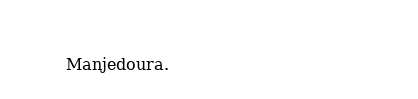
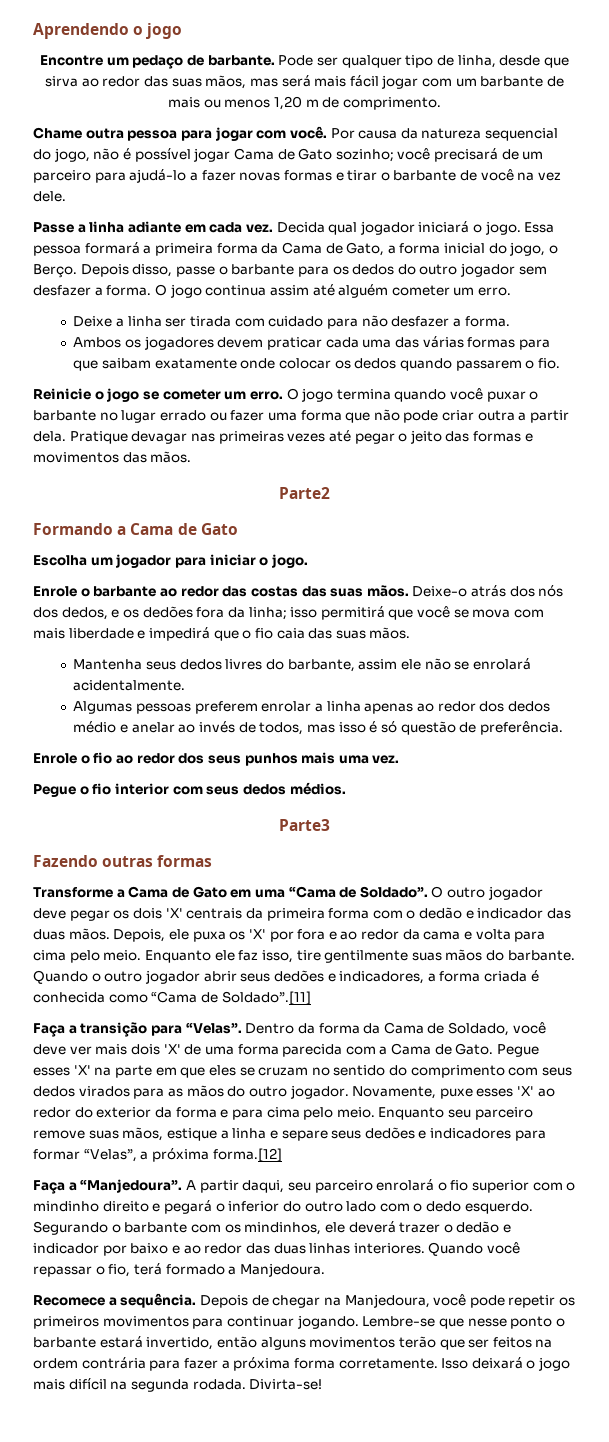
[66,57,169,73] Manjedoura. -> [33,23,183,39] [40,55,569,69] [44,75,565,89] [168,96,441,110] [33,126,559,141] [33,148,544,162] [33,169,562,183] [33,191,66,202] [33,221,555,235] [33,242,559,256] [33,263,547,278] [33,284,512,298] [73,315,510,329] [73,336,550,350] [73,358,560,371] [33,388,539,402] [33,409,570,423] [33,430,533,444] [33,451,192,463] [279,487,330,499] [33,523,238,535] [33,554,308,568] [33,585,564,597] [33,606,545,620] [33,627,411,641] [73,658,531,672] [73,680,186,691] [73,701,550,714] [73,721,563,735] [33,752,400,766] [33,782,346,797] [279,819,330,831] [33,855,213,867] [33,886,543,900] [33,907,572,921] [33,928,546,942] [33,949,575,963] [33,970,539,984] [33,991,311,1005] [33,1022,546,1037] [33,1043,540,1057] [33,1065,573,1078] [33,1085,555,1099] [33,1107,533,1120] [33,1127,546,1141] [33,1148,282,1162] [33,1179,576,1194] [33,1200,533,1214] [33,1221,512,1235] [33,1242,521,1256] [33,1263,325,1277] [33,1293,576,1308] [33,1315,565,1329] [33,1336,553,1350] [33,1357,571,1371] [33,1378,323,1392] Aprendendo o jogo // Encontre um pedaço de barbante. Pode ser qualquer tipo de linha, desde que sirva ao redor das suas mãos, mas será mais fácil jogar com um barbante de mais ou menos 1,20 m de comprimento. // Chame outra pessoa para jogar com você. Por causa da natureza sequencial do jogo, não é possível jogar Cama de Gato sozinho; você precisará de um parceiro para ajudá-lo a fazer novas formas e tirar o barbante de você na vez dele. // Passe a linha adiante em cada vez. Decida qual jogador iniciará o jogo. Essa pessoa formará a primeira forma da Cama de Gato, a forma inicial do jogo, o Berço. Depois disso, passe o barbante para os dedos do outro jogador sem desfazer a forma. O jogo continua assim até alguém cometer um erro. // Deixe a linha ser tirada com cuidado para não desfazer a forma. // Ambos os jogadores devem praticar cada uma das várias formas para que saibam exatamente onde colocar os dedos quando passarem o fio. // Reinicie o jogo se cometer um erro. O jogo termina quando você puxar o barbante no lugar errado ou fazer uma forma que não pode criar outra a partir dela. Pratique devagar nas primeiras vezes até pegar o jeito das formas e movimentos das mãos. // Parte2 // Formando a Cama de Gato // Escolha um jogador para iniciar o jogo. // Enrole o barbante ao redor das costas das suas mãos. Deixe-o atrás dos nós dos dedos, e os dedões fora da linha; isso permitirá que você se mova com mais liberdade e impedirá que o fio caia das suas mãos. // Mantenha seus dedos livres do barbante, assim ele não se enrolará acidentalmente. // Algumas pessoas preferem enrolar a linha apenas ao redor dos dedos médio e anelar ao invés de todos, mas isso é só questão de preferência. // Enrole o fio ao redor dos seus punhos mais uma vez. // Pegue o fio interior com seus dedos médios. // Parte3 // Fazendo outras formas // Transforme a Cama de Gato em uma “Cama de Soldado”. O outro jogador deve pegar os dois 'X' centrais da primeira forma com o dedão e indicador das duas mãos. Depois, ele puxa os 'X' por fora e ao redor da cama e volta para cima pelo meio. Enquanto ele faz isso, tire gentilmente suas mãos do barbante. Quando o outro jogador abrir seus dedões e indicadores, a forma criada é conhecida como “Cama de Soldado”.[11] // Faça a transição para “Velas”. Dentro da forma da Cama de Soldado, você deve ver mais dois 'X' de uma forma parecida com a Cama de Gato. Pegue esses 'X' na parte em que eles se cruzam no sentido do comprimento com seus dedos virados para as mãos do outro jogador. Novamente, puxe esses 'X' ao redor do exterior da forma e para cima pelo meio. Enquanto seu parceiro remove suas mãos, estique a linha e separe seus dedões e indicadores para formar “Velas”, a próxima forma.[12] // Faça a “Manjedoura”. A partir daqui, seu parceiro enrolará o fio superior com o mindinho direito e pegará o inferior do outro lado com o dedo esquerdo. Segurando o barbante com os mindinhos, ele deverá trazer o dedão e indicador por baixo e ao redor das duas linhas interiores. Quando você repassar o fio, terá formado a Manjedoura. // Recomece a sequência. Depois de chegar na Manjedoura, você pode repetir os primeiros movimentos para continuar jogando. Lembre-se que nesse ponto o barbante estará invertido, então alguns movimentos terão que ser feitos na ordem contrária para fazer a próxima forma corretamente. Isso deixará o jogo mais difícil na segunda rodada. Divirta-se!

